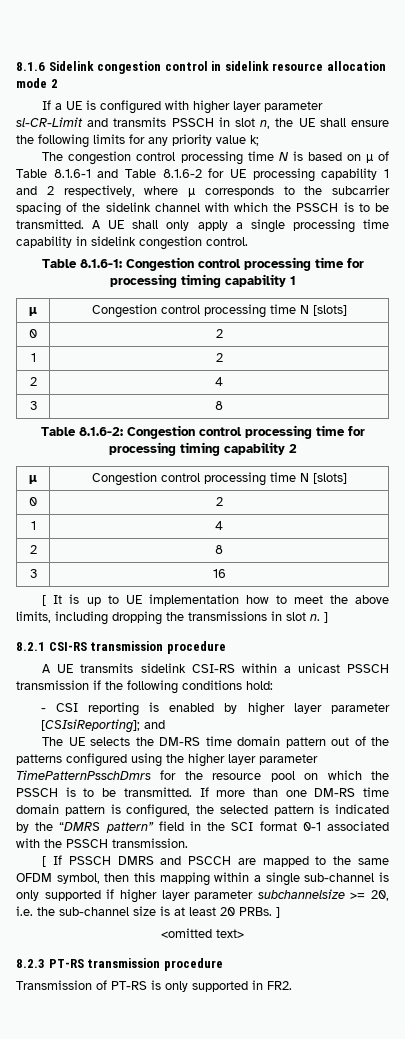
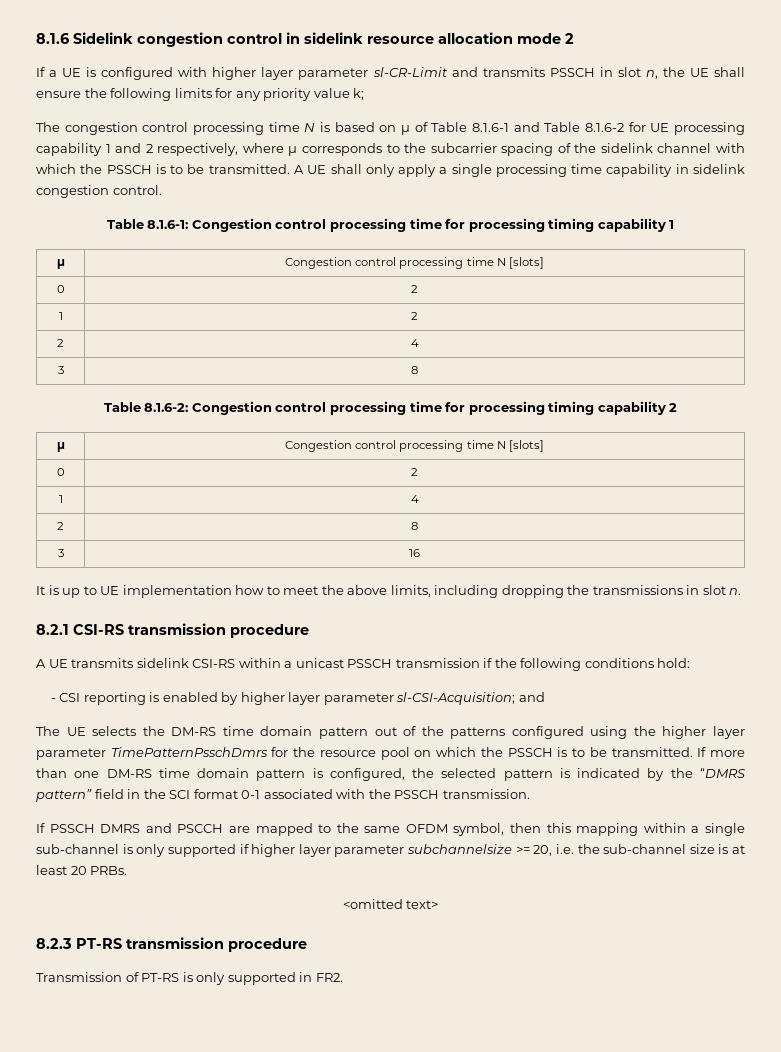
[42,595,47,606] [ -> (420, 553) none
[324,612,328,623] ] -> (742, 591) none
[40,719,140,733] [CSIsiReporting]; -> [396,692,516,705] sl-CSI-Acquisition;
[42,856,47,867] [ -> (530, 794) none
[276,907,280,918] ] -> (128, 870) none

